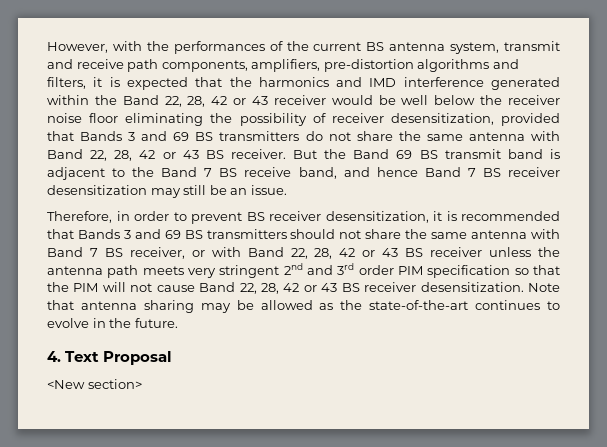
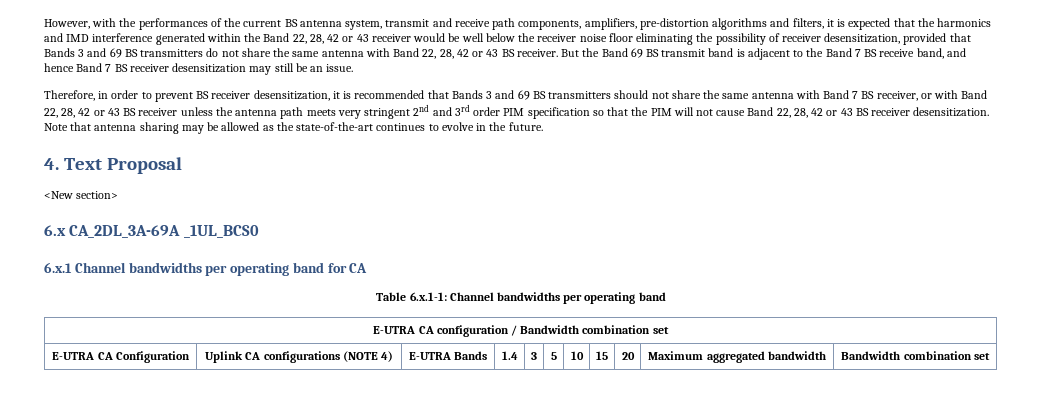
(142, 384) none -> [44,225,259,238] [44,262,368,276] [376,292,666,304] [373,325,669,337] [52,351,190,363] [205,351,393,363] [408,351,488,360] [501,351,518,360] [531,352,537,360] [550,352,557,360] [570,351,584,360] [596,351,608,360] [621,352,635,360] [648,351,826,363] [841,351,990,360] // 6.x CA_2DL_3A-69A _1UL_BCS0 // 6.x.1 Channel bandwidths per operating band for CA // Table 6.x.1-1: Channel bandwidths per operating band // E-UTRA CA configuration / Bandwidth combination set // E-UTRA CA Configuration | Uplink CA configurations (NOTE 4) | E-UTRA Bands | 1.4 | 3 | 5 | 10 | 15 | 20 | Maximum aggregated bandwidth | Bandwidth combination set

